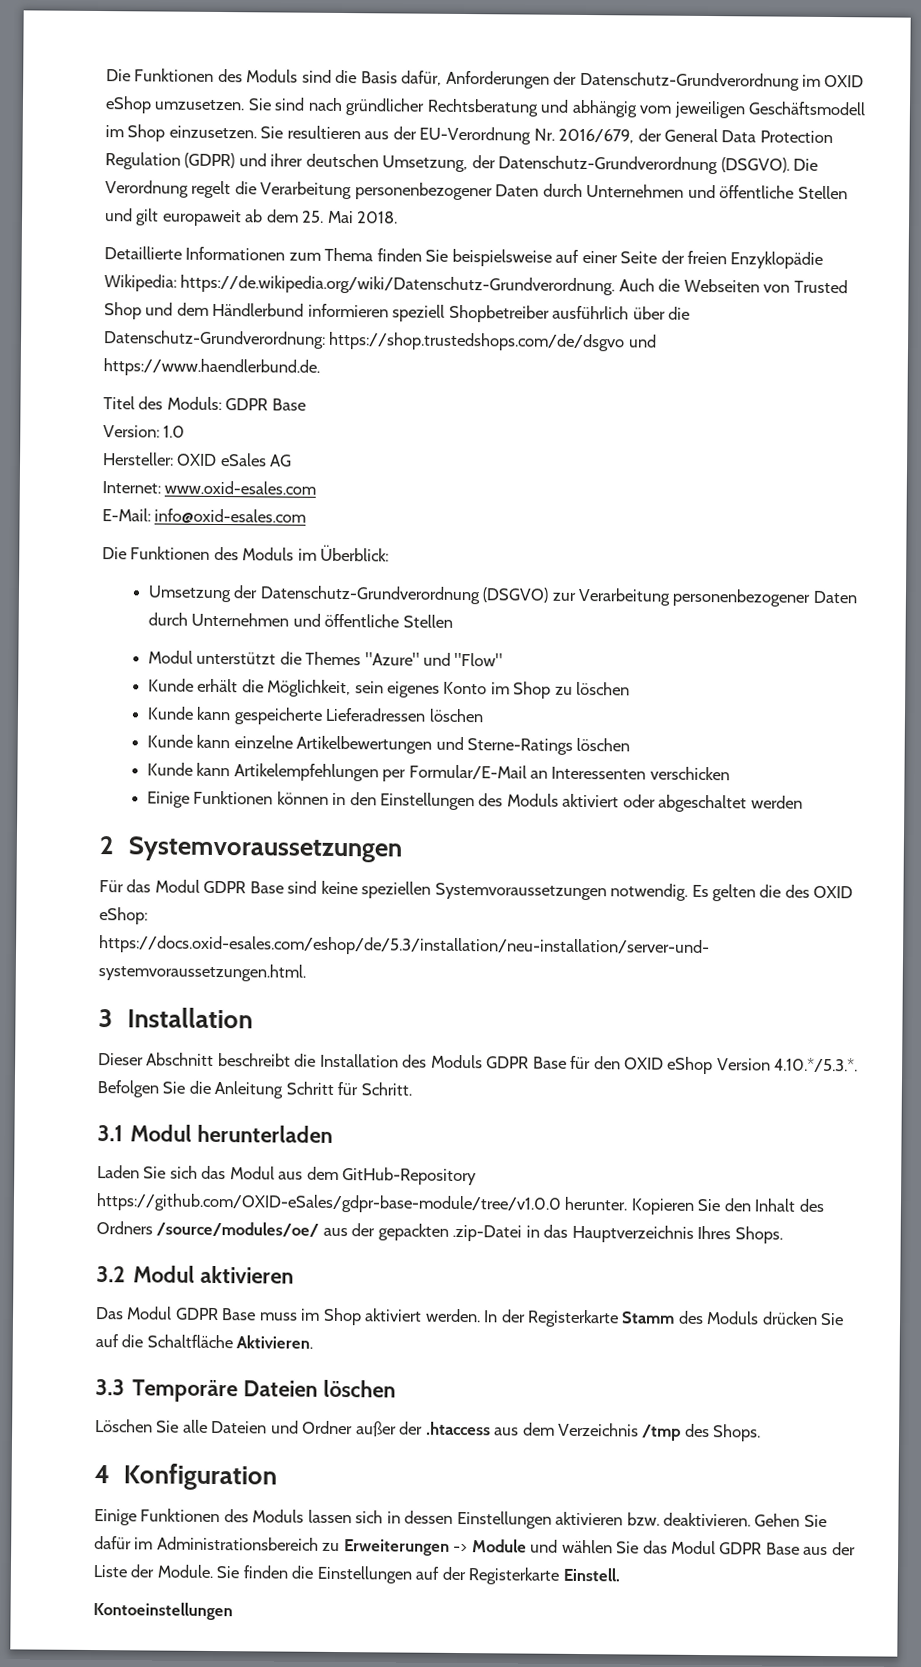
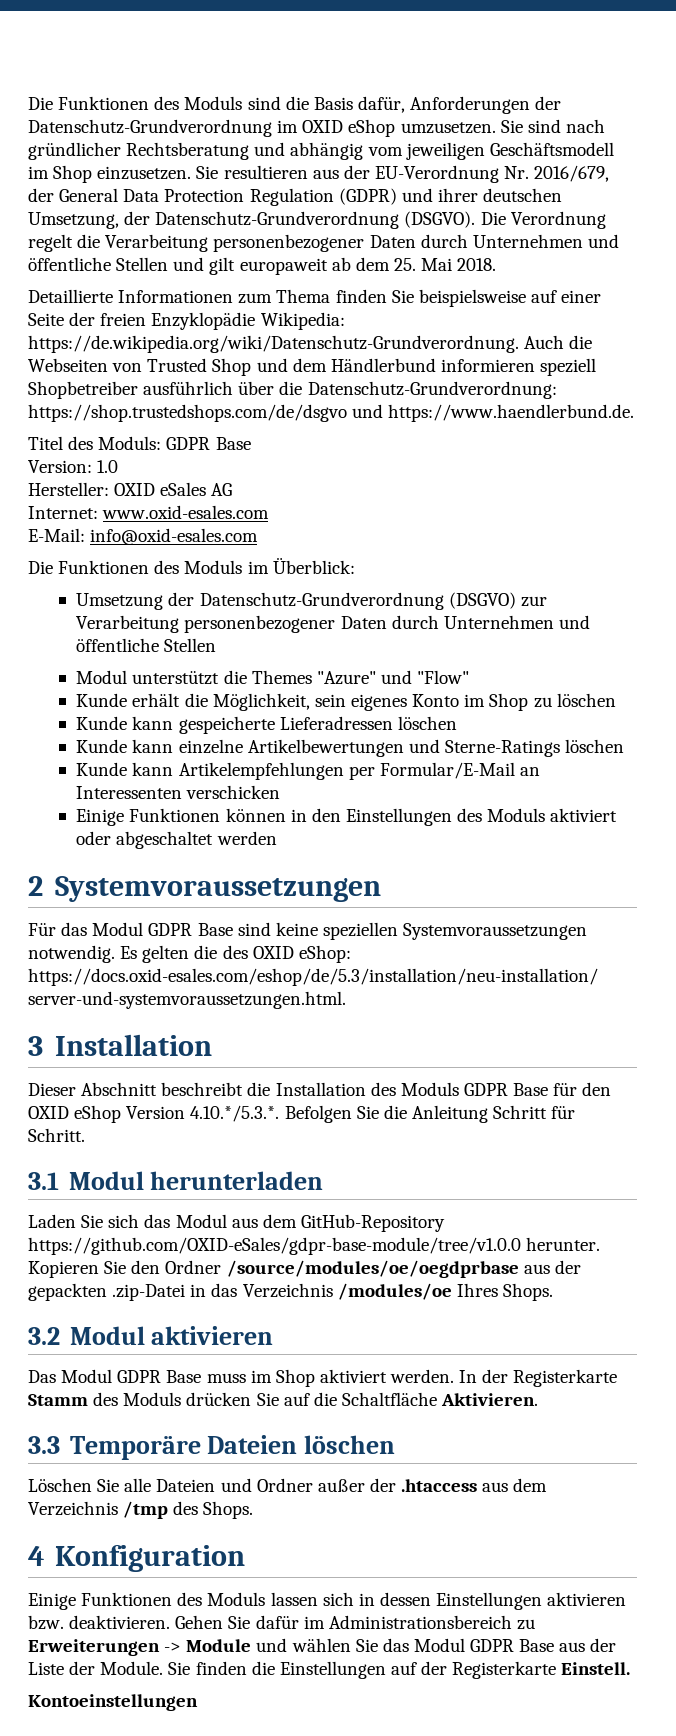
[754,1198,825,1212] [96,1221,320,1237] Inhalt des Ordners /source/modules/oe/ -> [165,1260,519,1278] Ordner /source/modules/oe/oegdprbase
[571,1224,694,1243] Hauptverzeichnis -> [242,1283,452,1300] Verzeichnis /modules/oe

